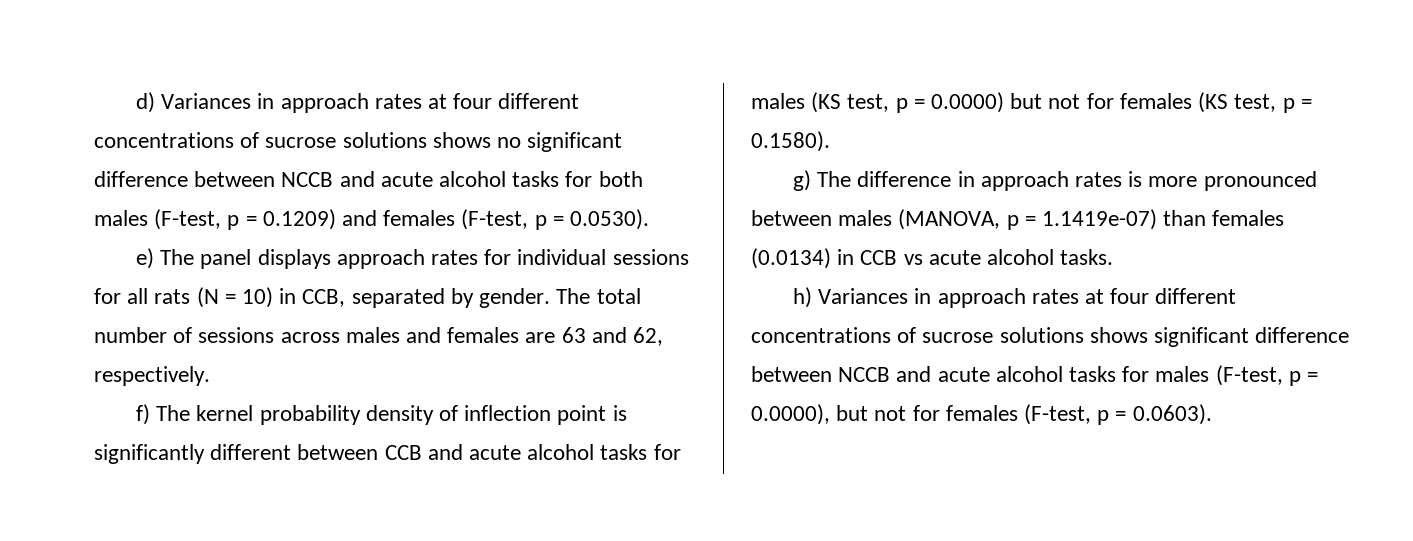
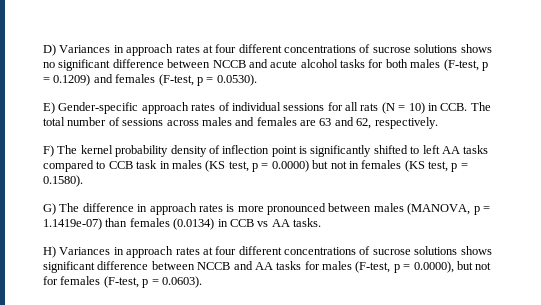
[135,92,155,113] d) -> [43,44,56,56] D)
[135,248,512,269] e) The panel displays approach rates for -> [43,102,230,114] E) Gender-specific approach rates of
[302,288,551,308] CCB, separated by gender. -> [440,103,468,111] CCB.
[135,404,150,425] f) -> [43,145,54,157] F)
[210,444,681,460] different between CCB and acute alcohol tasks for -> [373,145,489,154] [43,160,170,172] shifted to left AA tasks compared to CCB task in
[1086,93,1114,109] for -> [348,161,359,169] in
[792,170,811,191] g) -> [43,203,56,215] G)
[928,249,1055,265] acute alcohol -> [271,219,290,227] AA
[792,287,812,308] h) -> [43,246,56,258] H)
[937,366,1063,382] acute alcohol -> [254,262,273,270] AA

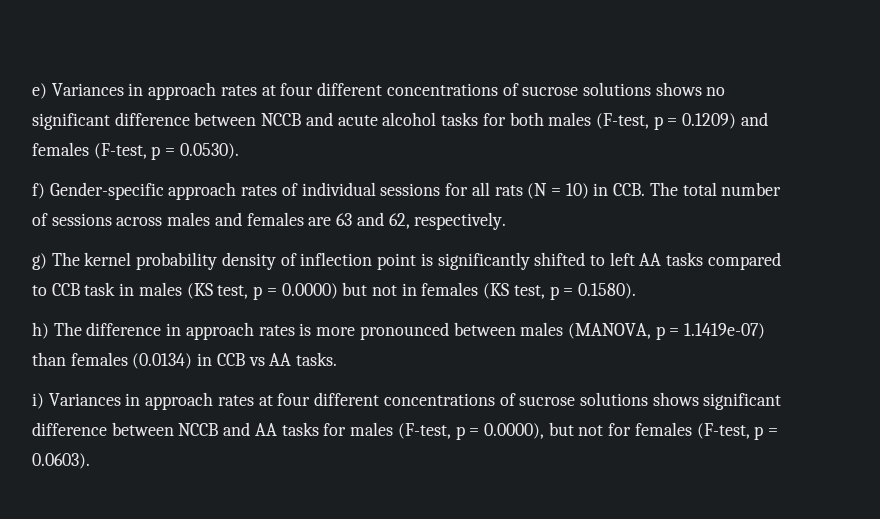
[43,44,56,56] D) -> [32,83,47,99] e)
[43,102,55,114] E) -> [32,183,45,199] f)
[43,145,54,157] F) -> [32,253,47,270] g)
[43,203,56,215] G) -> [32,322,49,339] h)
[43,246,56,258] H) -> [32,393,44,409] i)

